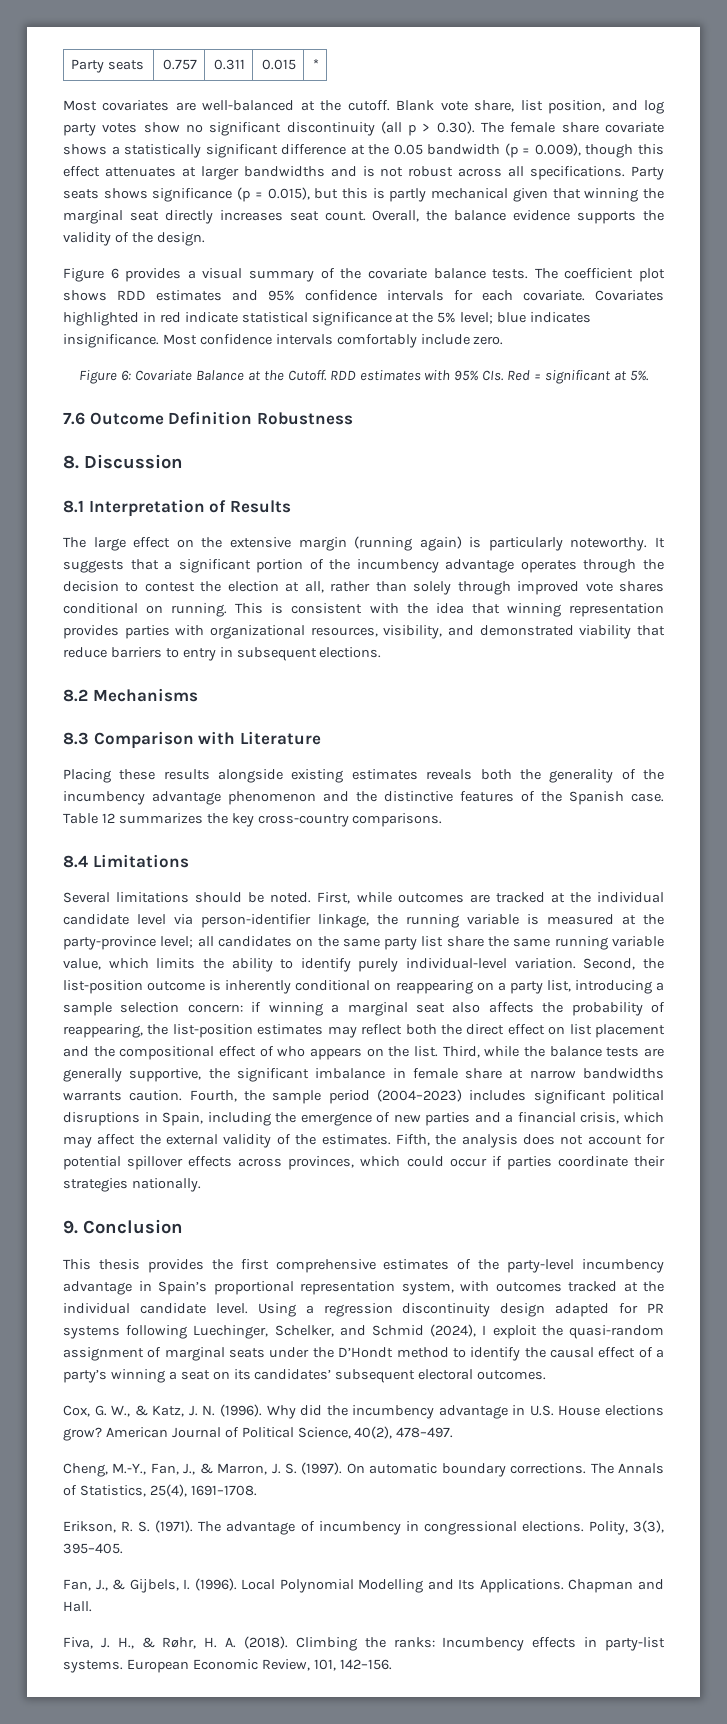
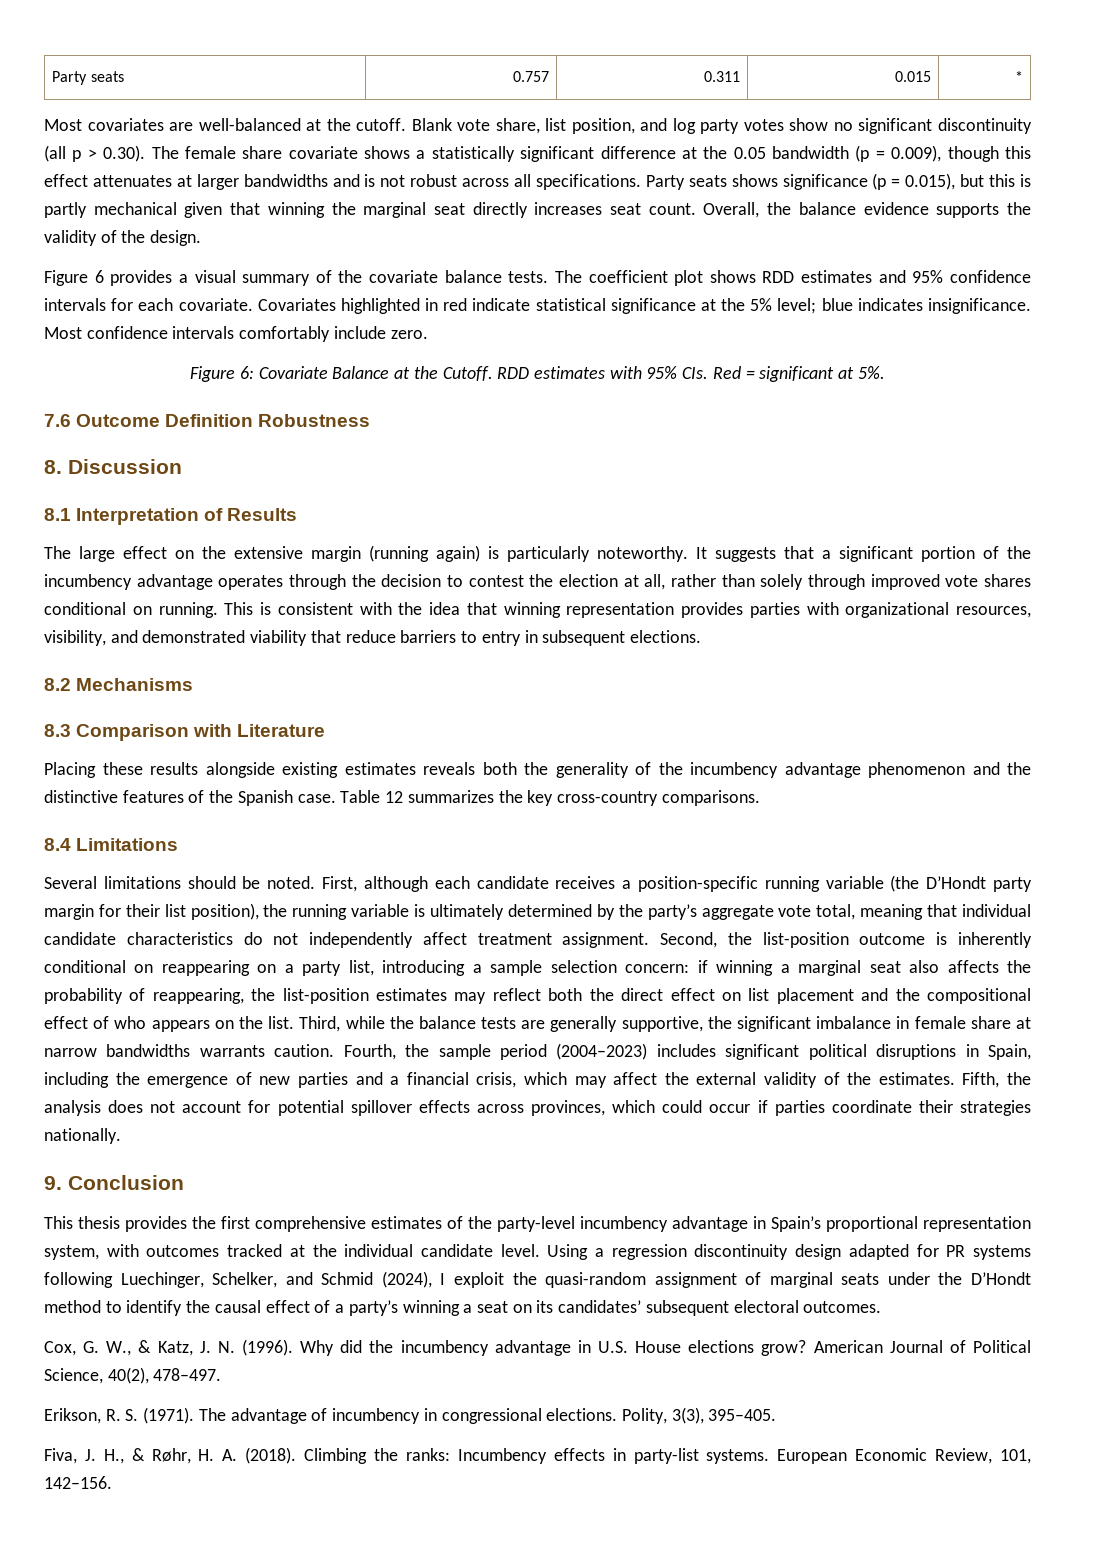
[356,892,664,903] [63,914,664,928] [63,936,665,950] [63,958,576,972] while outcomes are tracked at the individual candidate level via person-identifier linkage, the running variable is measured at the party-province level; all candidates on the same party list share the same running variable value, which limits the ability to identify purely individual-level variation. -> [363,875,1032,892] [44,903,1032,920] [44,932,650,948] although each candidate receives a position-specific running variable (the D’Hondt party margin for their list position), the running variable is ultimately determined by the party’s aggregate vote total, meaning that individual candidate characteristics do not independently affect treatment assignment.
[63,1462,664,1477] [63,1484,257,1497] // Cheng, M.-Y., Fan, J., & Marron, J. S. (1997). On automatic boundary corrections. The Annals of Statistics, 25(4), 1691–1708. -> (222, 1374) none
[63,1578,665,1593] [63,1601,92,1612] // Fan, J., & Gijbels, I. (1996). Local Polynomial Modelling and Its Applications. Chapman and Hall. -> (777, 1415) none

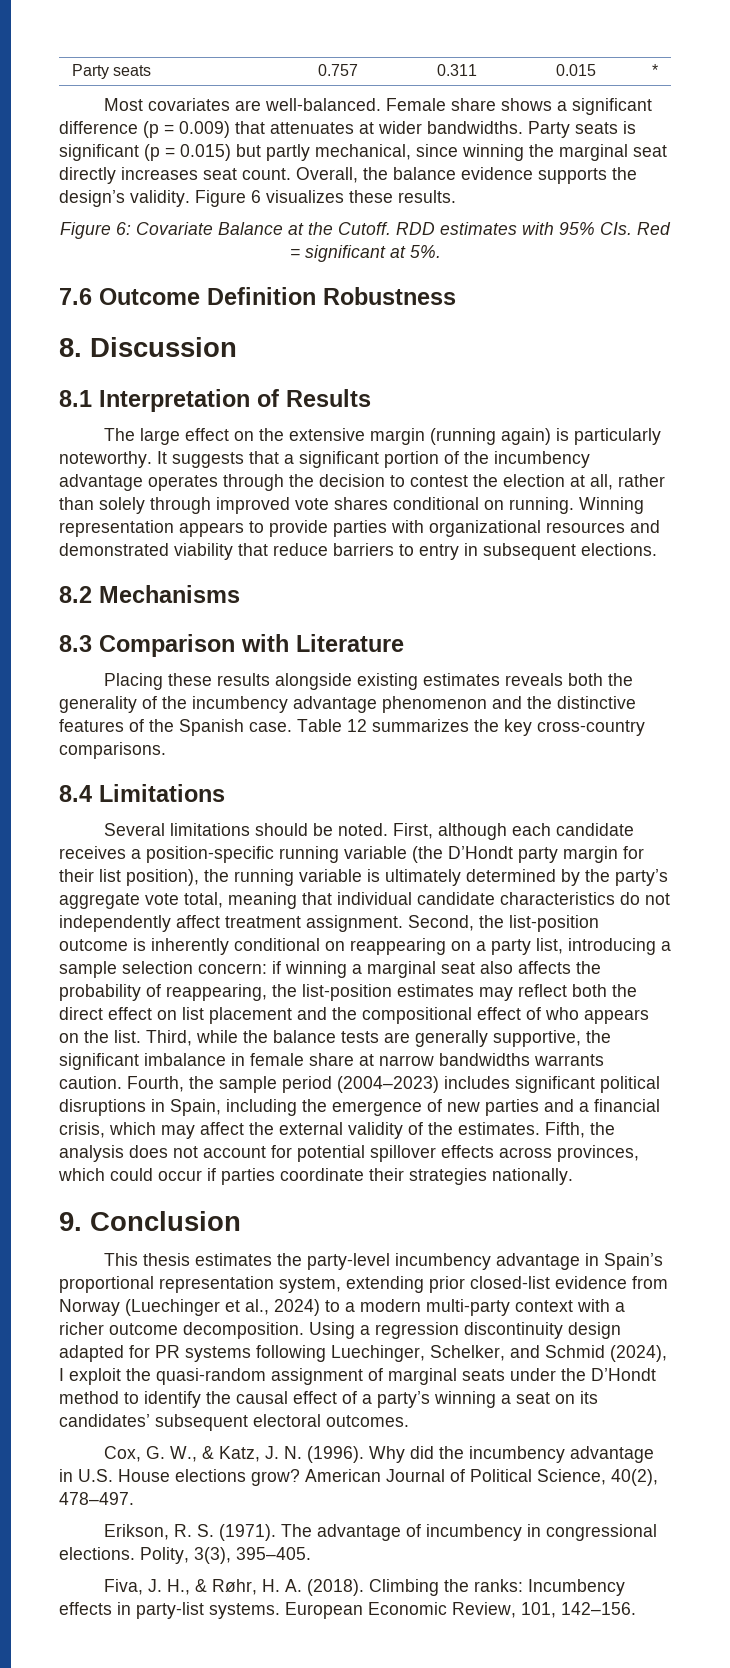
[198,118,1032,134] [44,145,358,162] well-balanced at the cutoff. Blank vote share, list position, and log party votes show no significant discontinuity (all p > 0.30). The female share covariate -> [265,98,497,111] well-balanced. Female share
[431,146,515,162] statistically -> (568, 106) none
[681,145,1032,162] [44,173,1032,190] [44,202,261,218] at the 0.05 bandwidth (p = 0.009), though this effect attenuates at larger bandwidths and is not robust across all specifications. Party seats shows significance (p = 0.015), but this is partly mechanical given that -> [143,121,636,138] [59,144,458,161] (p = 0.009) that attenuates at wider bandwidths. Party seats is significant (p = 0.015) but partly mechanical, since
[44,230,202,246] [44,270,1032,286] [44,298,1031,314] [44,326,428,342] validity of the design. // Figure 6 provides a visual summary of the covariate balance tests. The coefficient plot shows RDD estimates and 95% confidence intervals for each covariate. Covariates highlighted in red indicate statistical significance at the 5% level; blue indicates insignificance. Most confidence intervals comfortably include zero. -> [59,190,456,207] design’s validity. Figure 6 visualizes these results.
[224,602,743,618] This is consistent with the idea that winning representation provides -> [579,497,644,514] [59,520,328,537] Winning representation appears to provide
[956,606,1031,618] [44,630,106,646] resources, visibility, -> [546,522,625,533] resources
[125,1216,463,1232] provides the first comprehensive estimates of -> [195,1253,273,1266] estimates
[106,1244,540,1257] with outcomes tracked at the individual candidate level. -> [346,1276,668,1293] [59,1299,625,1316] [59,1322,304,1339] extending prior closed-list evidence from Norway (Luechinger et al., 2024) to a modern multi-party context with a richer outcome decomposition.

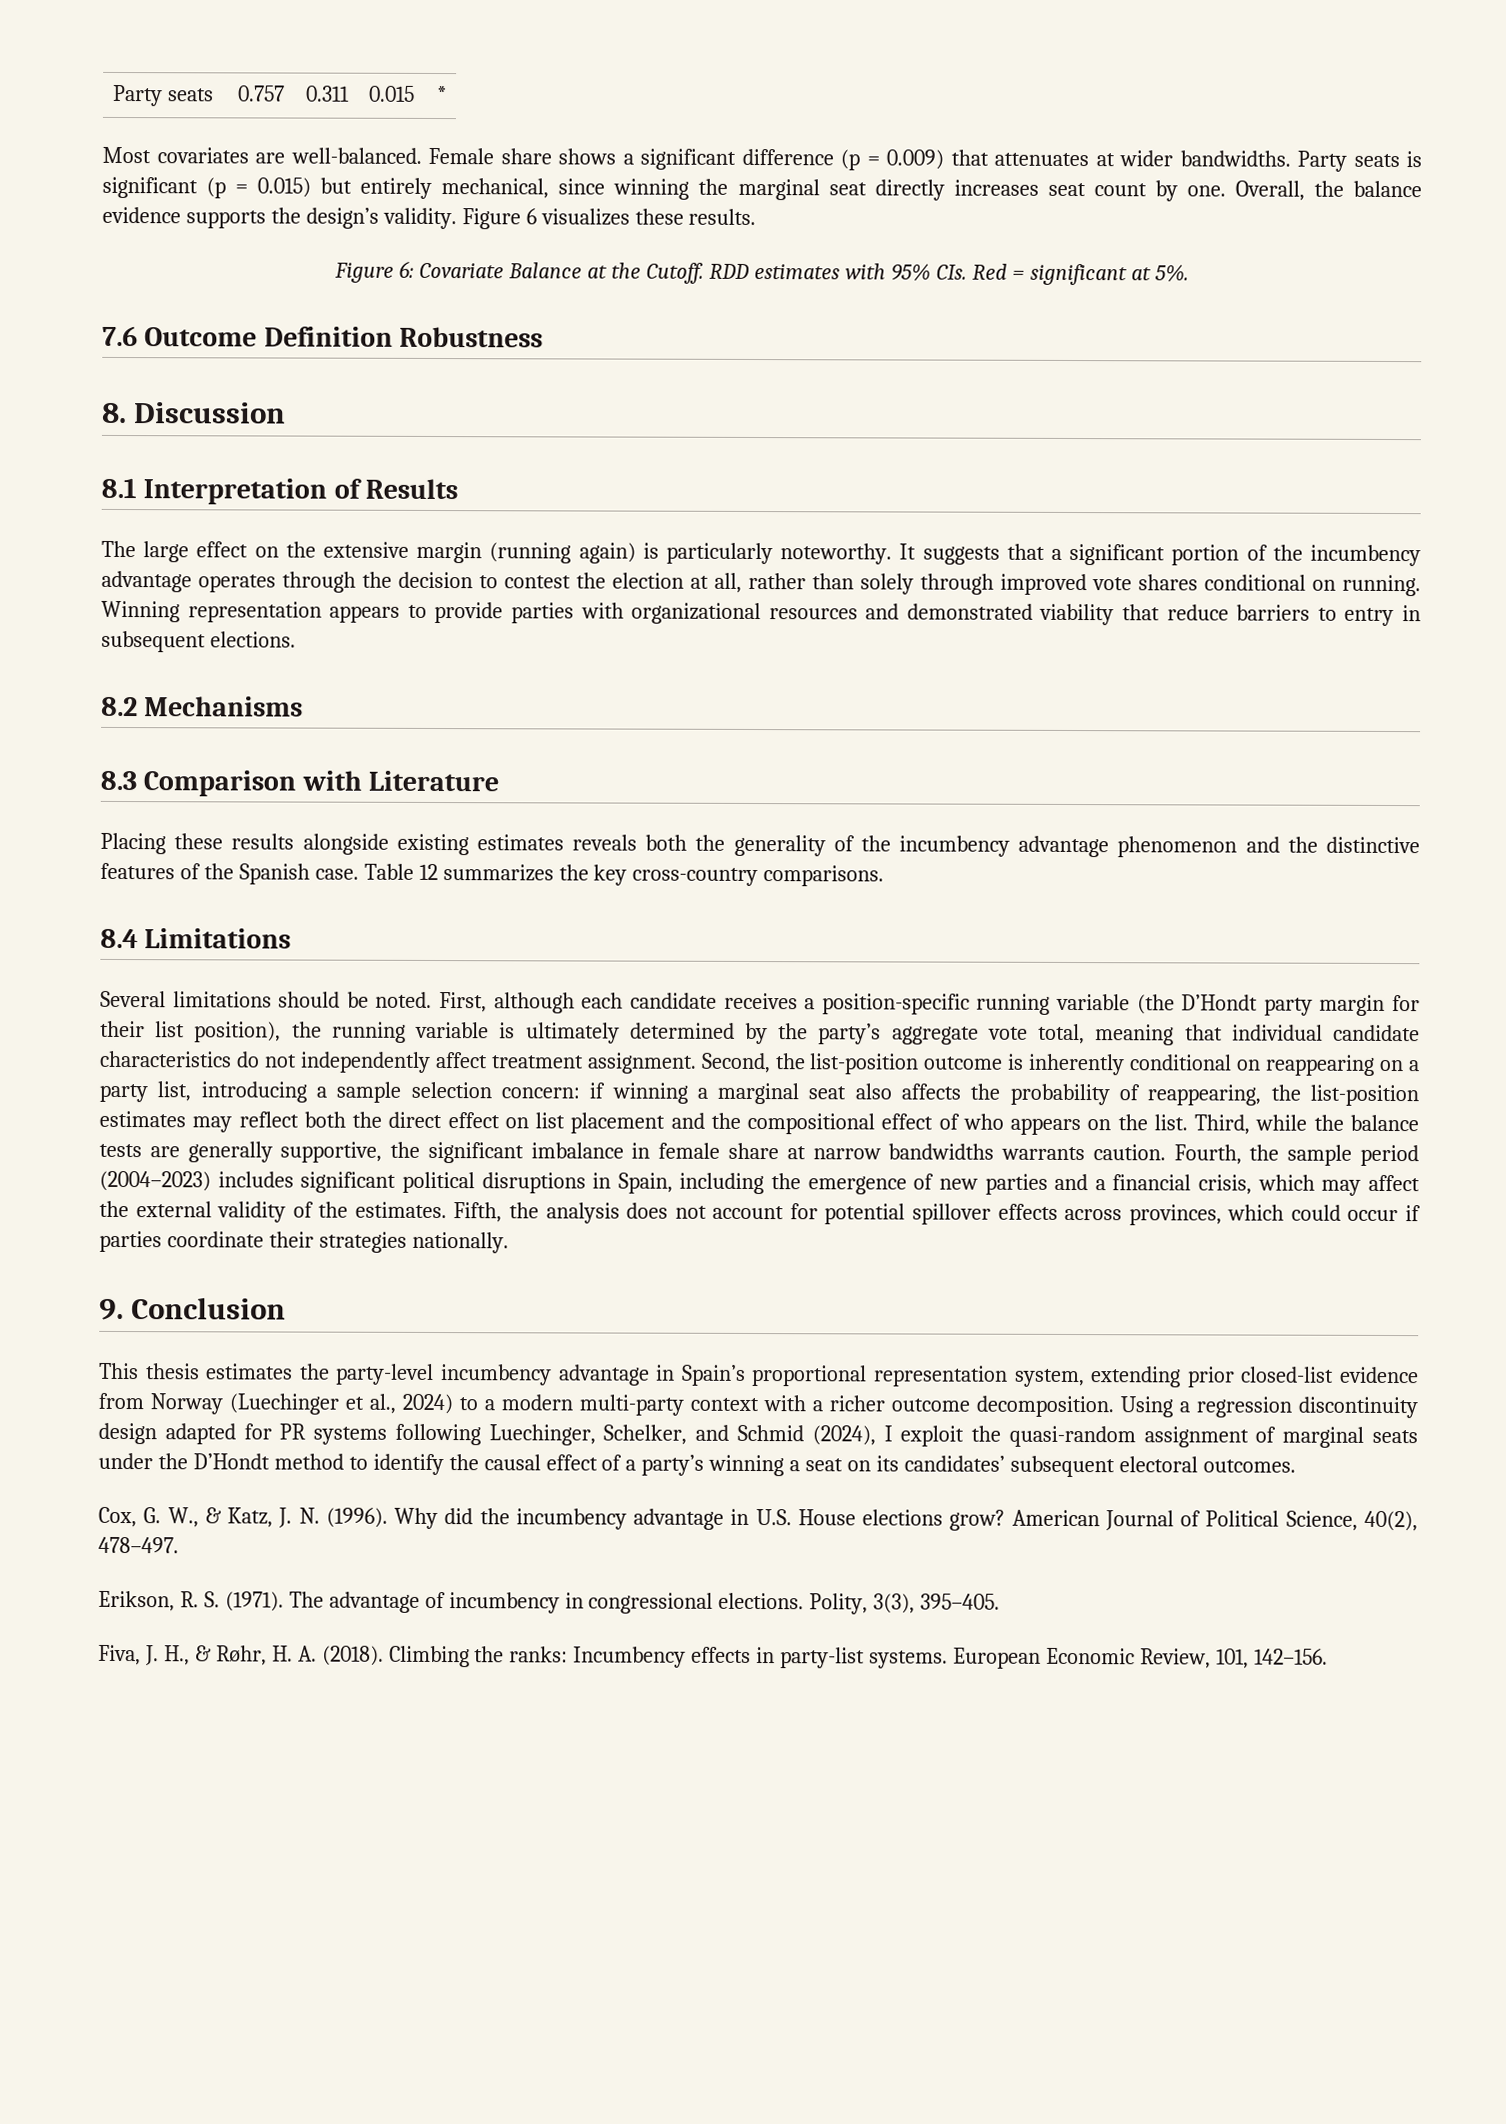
[266,144,310,161] partly -> [360,177,433,199] entirely
[242,168,291,180] count. -> [1093,180,1226,202] count by one.

